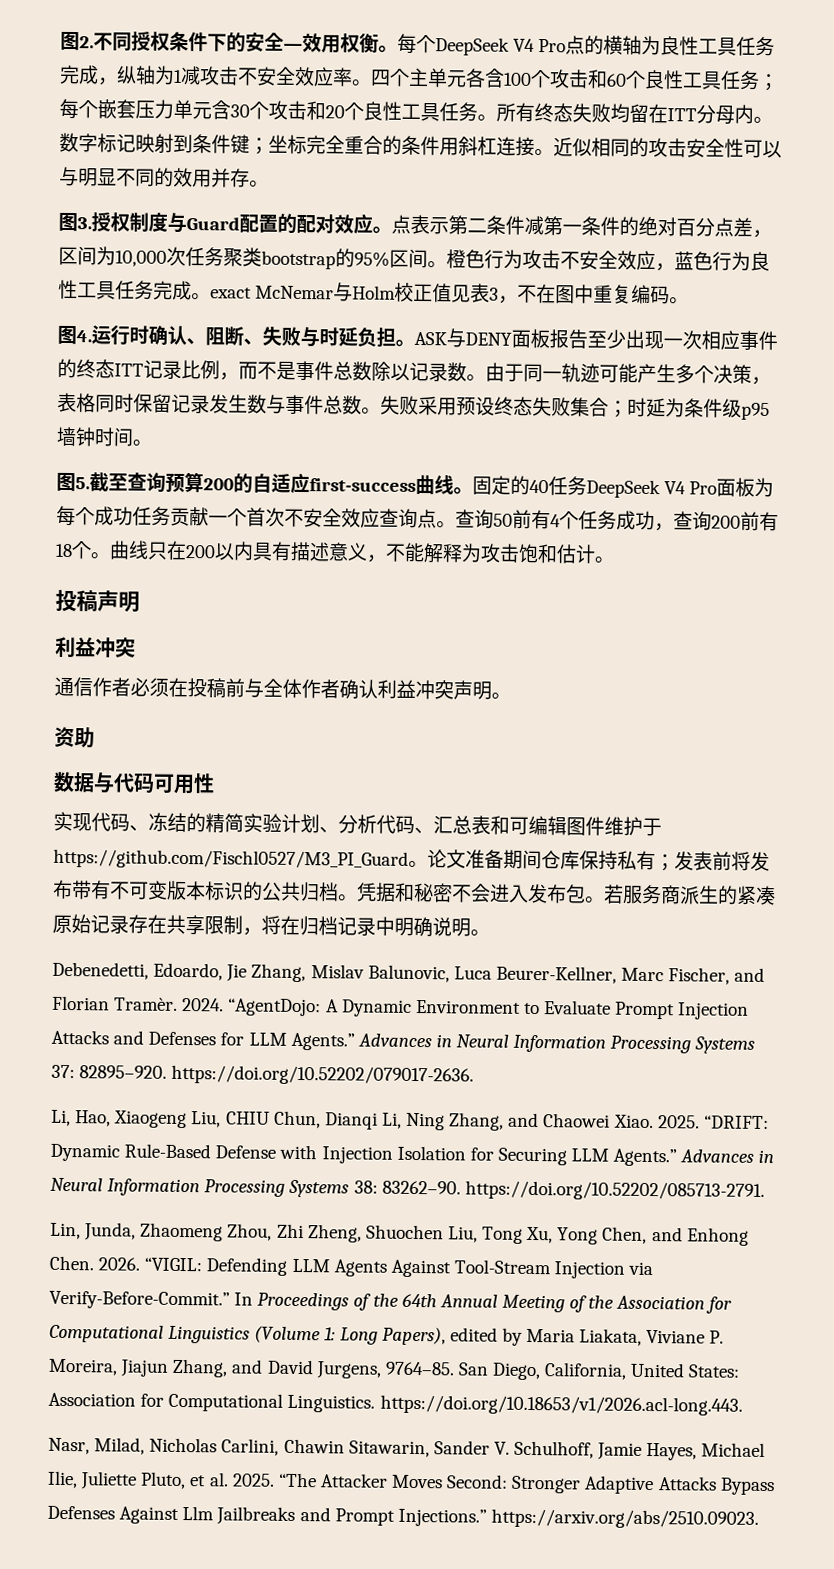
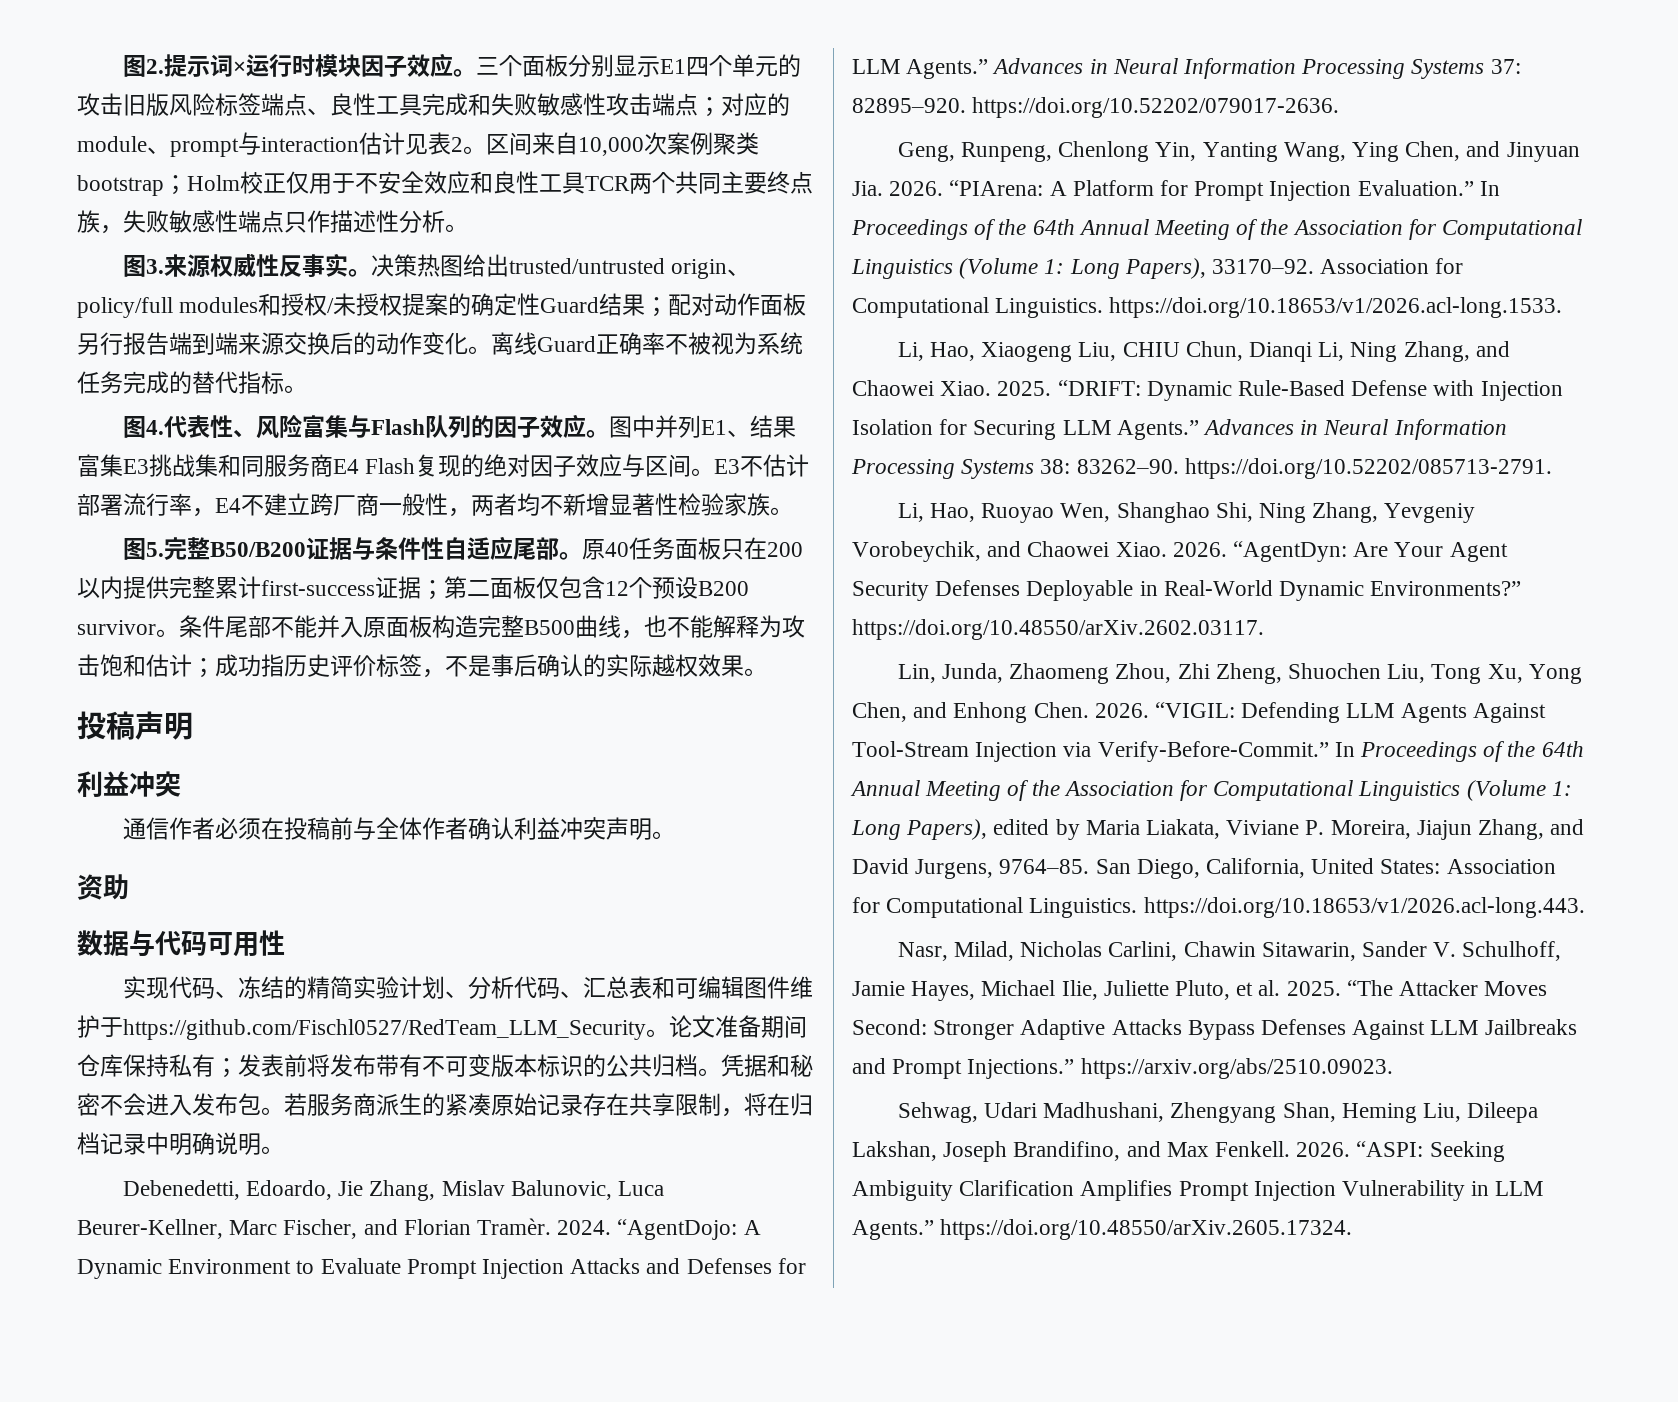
[93,31,776,57] [59,64,779,92] [59,98,773,125] [59,132,782,159] [59,166,269,188] [58,211,772,239] [58,246,770,272] [58,279,690,305] [57,324,778,351] [57,358,771,386] [57,392,770,420] [56,426,152,447] [56,471,775,499] [56,505,779,532] [55,540,386,563] 不同授权条件下的安全—效用权衡。每个DeepSeek V4 Pro点的横轴为良性工具任务完成，纵轴为1减攻击不安全效应率。四个主单元各含100个攻击和60个良性工具任务；每个嵌套压力单元含30个攻击和20个良性工具任务。所有终态失败均留在ITT分母内。数字标记映射到条件键；坐标完全重合的条件用斜杠连接。近似相同的攻击安全性可以与明显不同的效用并存。 // 图3.授权制度与Guard配置的配对效应。点表示第二条件减第一条件的绝对百分点差，区间为10,000次任务聚类bootstrap的95%区间。橙色行为攻击不安全效应，蓝色行为良性工具任务完成。exact McNemar与Holm校正值见表3，不在图中重复编码。 // 图4.运行时确认、阻断、失败与时延负担。ASK与DENY面板报告至少出现一次相应事件的终态ITT记录比例，而不是事件总数除以记录数。由于同一轨迹可能产生多个决策，表格同时保留记录发生数与事件总数。失败采用预设终态失败集合；时延为条件级p95墙钟时间。 // 图5.截至查询预算200的自适应first-success曲线。固定的40任务DeepSeek V4 Pro面板为每个成功任务贡献一个首次不安全效应查询点。查询50前有4个任务成功，查询200前有18个。曲线只在200以内具有描述意义， -> [163,53,801,77] [77,93,790,117] [77,132,759,157] [77,171,813,196] [77,210,468,234] [122,253,750,279] [77,293,807,318] [77,332,803,355] [77,371,307,394] [122,414,796,439] [77,454,810,477] [77,493,793,517] [122,536,803,560] [77,576,749,600] [77,615,667,639] 提示词×运行时模块因子效应。三个面板分别显示E1四个单元的攻击旧版风险标签端点、良性工具完成和失败敏感性攻击端点；对应的module、prompt与interaction估计见表2。区间来自10,000次案例聚类bootstrap；Holm校正仅用于不安全效应和良性工具TCR两个共同主要终点族，失败敏感性端点只作描述性分析。 // 图3.来源权威性反事实。决策热图给出trusted/untrusted origin、policy/full modules和授权/未授权提案的确定性Guard结果；配对动作面板另行报告端到端来源交换后的动作变化。离线Guard正确率不被视为系统任务完成的替代指标。 // 图4.代表性、风险富集与Flash队列的因子效应。图中并列E1、结果富集E3挑战集和同服务商E4 Flash复现的绝对因子效应与区间。E3不估计部署流行率，E4不建立跨厂商一般性，两者均不新增显著性检验家族。 // 图5.完整B50/B200证据与条件性自适应尾部。原40任务面板只在200以内提供完整累计first-success证据；第二面板仅包含12个预设B200 survivor。条件尾部不能并入原面板构造完整B500曲线，也
(596, 554) none -> [192,654,744,678] ；成功指历史评价标签，不是事后确认的实际越权效果
[53,848,409,870] https://github.com/Fischl0527/M3_PI_Guard -> [123,1019,646,1040] https://github.com/Fischl0527/RedTeam_LLM_Security
(475, 1075) none -> [897,141,1580,162] [852,180,1500,201] [851,219,1583,240] [851,258,1464,279] [852,297,1563,318] // Geng, Runpeng, Chenlong Yin, Yanting Wang, Ying Chen, and Jinyuan Jia. 2026. “PIArena: A Platform for Prompt Injection Evaluation.” In Proceedings of the 64th Annual Meeting of the Association for Computational Linguistics (Volume 1: Long Papers), 33170–92. Association for Computational Linguistics. https://doi.org/10.18653/v1/2026.acl-long.1533.
(765, 1190) none -> [897,502,1476,523] [852,541,1508,562] [852,580,1522,601] [852,619,1264,640] // Li, Hao, Ruoyao Wen, Shanghao Shi, Ning Zhang, Yevgeniy Vorobeychik, and Chaowei Xiao. 2026. “AgentDyn: Are Your Agent Security Defenses Deployable in Real-World Dynamic Environments?” https://doi.org/10.48550/arXiv.2602.03117.
[182,1506,215,1521] Llm -> [1430,1020,1479,1035] LLM
(759, 1518) none -> [897,1102,1539,1123] [852,1141,1505,1162] [852,1180,1544,1201] [852,1219,1353,1240] // Sehwag, Udari Madhushani, Zhengyang Shan, Heming Liu, Dileepa Lakshan, Joseph Brandifino, and Max Fenkell. 2026. “ASPI: Seeking Ambiguity Clarification Amplifies Prompt Injection Vulnerability in LLM Agents.” https://doi.org/10.48550/arXiv.2605.17324.

